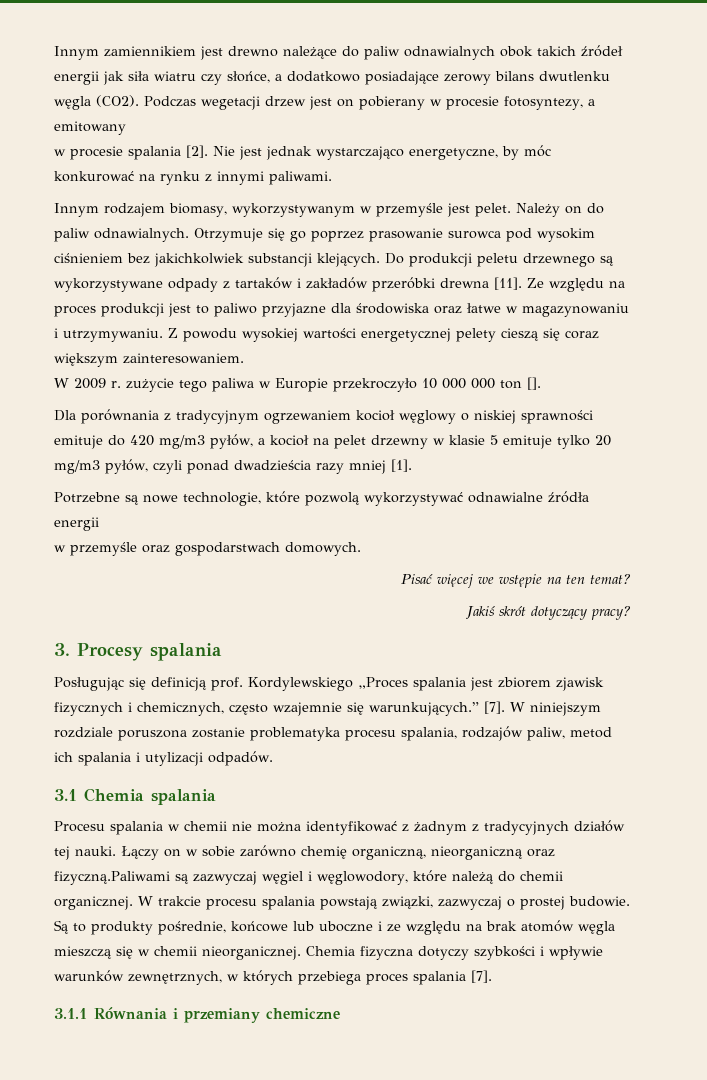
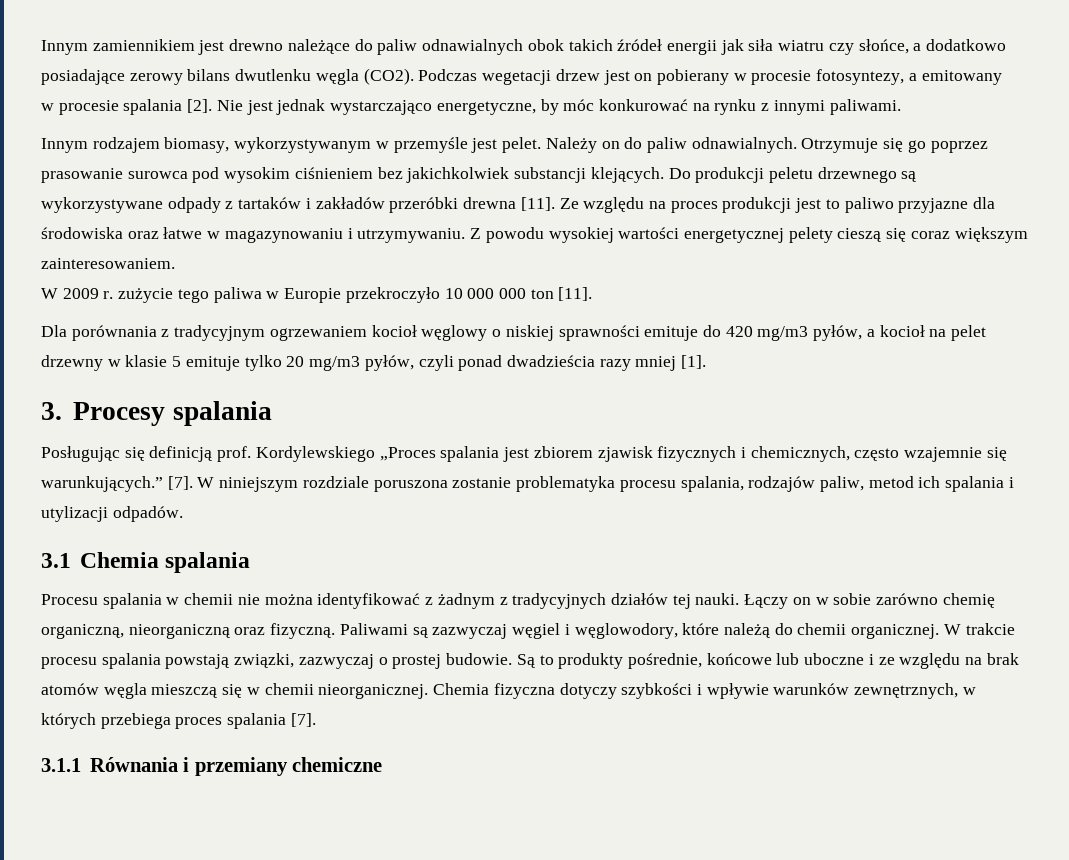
[527,377,541,390] []. -> [558,287,593,301] [11].
[54,491,589,506] [54,517,99,531] [54,542,361,556] [401,574,631,588] [466,606,631,620] // Potrzebne są nowe technologie, które pozwolą wykorzystywać odnawialne źródła energii // w przemyśle oraz gospodarstwach domowych. // Pisać więcej we wstępie na ten temat? // Jakiś skrót dotyczący pracy? -> (707, 362) none
[54,871,170,885] fizyczną.Paliwami -> [270,623,408,639] fizyczną. Paliwami

